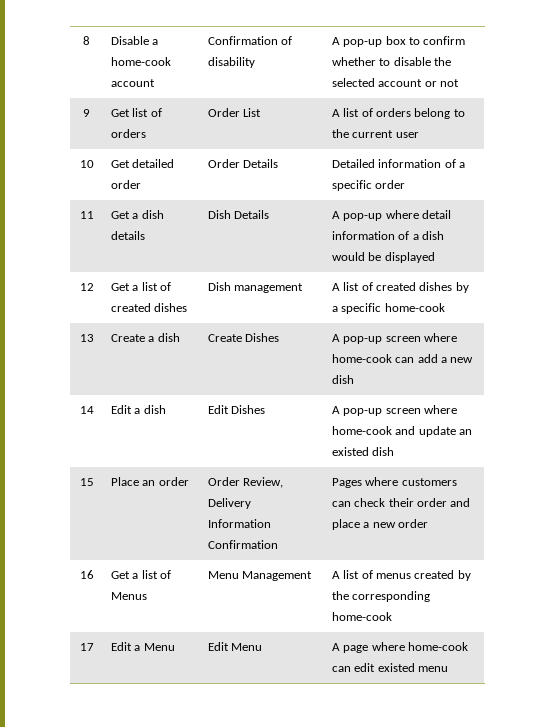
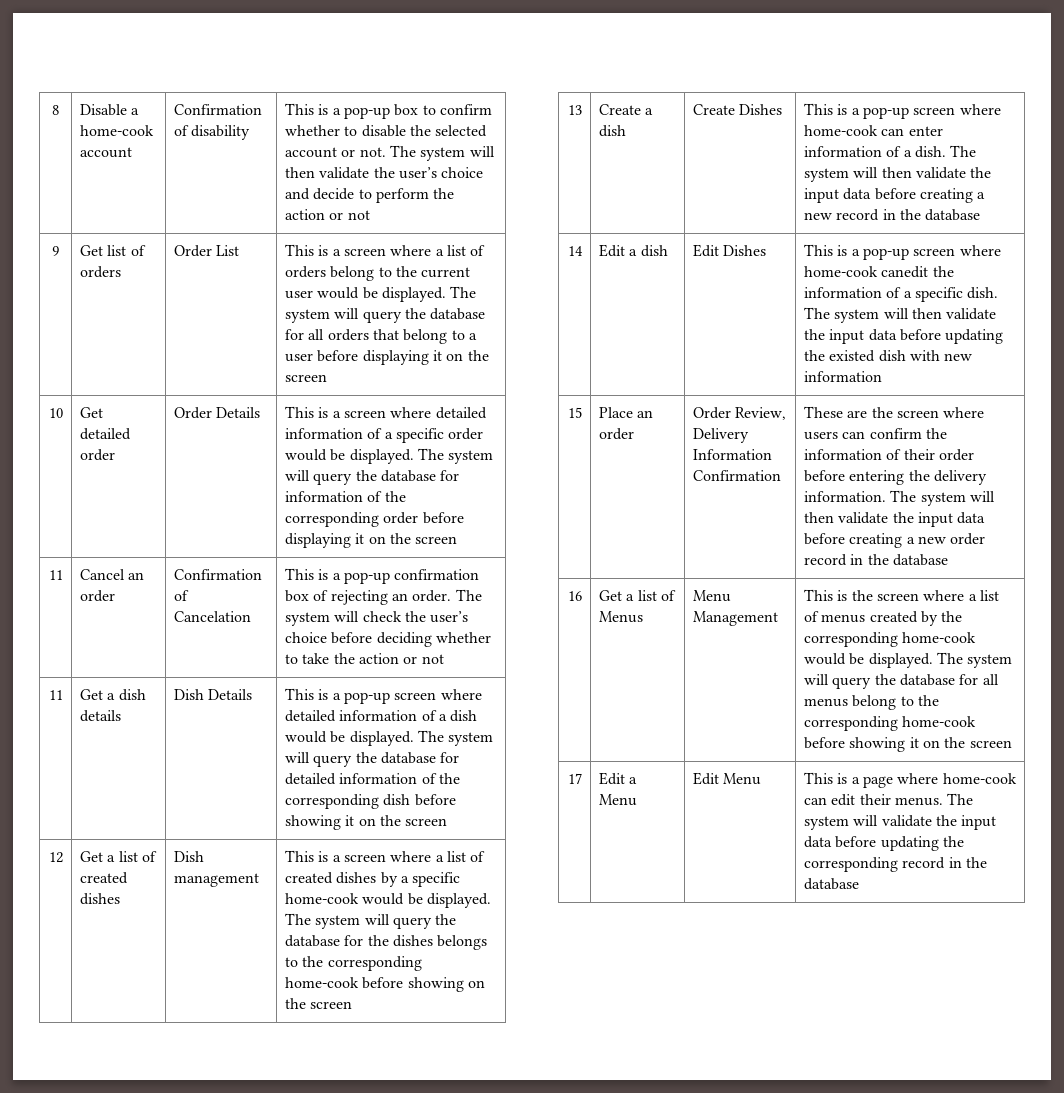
[331,37,340,45] A -> [284,103,341,115] This is a
(437, 84) none -> [359,145,495,161] [284,167,484,179] [284,188,455,203] [284,209,344,220] not. The system will then validate the user’s choice and decide to perform the action or
[331,109,340,117] A -> [284,244,444,256] This is a screen where a
(419, 135) none -> [317,286,477,302] [284,308,486,323] [284,329,477,344] [284,350,489,365] [284,374,327,382] would be displayed. The system will query the database for all orders that belong to a user before displaying it on the screen
[331,159,375,168] Detailed -> [284,406,487,419] This is a screen where detailed
(406, 184) none -> [284,448,494,464] [284,470,460,485] [284,491,406,502] [284,512,464,527] [284,533,458,548] [48,570,63,580] [79,569,145,580] [79,590,115,602] [173,569,262,580] [173,590,189,601] [173,611,251,622] [284,568,480,584] [284,589,482,605] [284,611,469,626] [284,632,491,647] [284,653,444,664] would be displayed. The system will query the database for information of the corresponding order before displaying it on the screen // 11 | Cancel an order | Confirmation of Cancelation | This is a pop-up confirmation box of rejecting an order. The system will check the user’s choice before deciding whether to take the action or not
[331,210,451,221] A pop-up where detail -> [284,688,482,704] [284,710,336,722] This is a pop-up screen where detailed
[384,252,435,263] displayed -> [349,730,494,746] [284,752,460,767] [284,773,460,785] [284,794,456,809] [284,815,448,830] displayed. The system will query the database for detailed information of the corresponding dish before showing it on the screen
[331,283,340,291] A -> [284,850,444,862] This is a screen where a
(445, 307) none -> [362,893,491,908] [284,913,457,929] [284,935,488,950] [284,956,422,971] [284,977,485,992] [284,998,353,1009] would be displayed. The system will query the database for the dishes belongs to the corresponding home-cook before showing on the screen
[331,334,340,342] A -> [803,103,860,115] This is a
[417,354,474,363] [331,375,354,384] add a new dish -> [908,126,943,136] [803,145,977,158] [803,167,992,182] [803,188,986,203] [803,209,981,221] enter information of a dish. The system will then validate the input data before creating a new record in the database
[331,405,457,416] [331,426,472,437] A pop-up screen where home-cook and update an -> [803,244,1001,260] [803,266,954,278] [803,287,999,302] [803,307,997,323] [803,329,1004,344] [803,350,825,361] This is a pop-up screen where home-cook canedit the information of a specific dish. The system will then validate the input data before updating the
(395, 451) none -> [909,350,973,361] [803,371,882,382] with new information
[331,477,457,488] [331,498,471,507] [331,519,360,530] Pages where customers can check their order and place -> [803,406,985,418] [803,428,947,440] [803,449,974,461] [803,470,987,485] [803,490,995,506] [803,512,986,527] [803,533,903,548] These are the screen where users can confirm the information of their order before entering the delivery information. The system will then validate the input data before creating
(428, 523) none -> [803,554,948,566] record in the database
[331,571,340,579] A -> [803,589,977,601] This is the screen where a
(392, 616) none -> [803,652,1013,668] [803,674,999,689] [803,695,939,710] [803,716,977,731] [803,737,1012,752] would be displayed. The system will query the database for all menus belong to the corresponding home-cook before showing it on the screen
[331,643,340,651] A -> [803,772,860,784] This is a
[377,663,448,672] existed menu -> [859,793,974,806] [803,815,997,830] [803,836,964,851] [803,857,987,872] [803,878,859,890] their menus. The system will validate the input data before updating the corresponding record in the database

